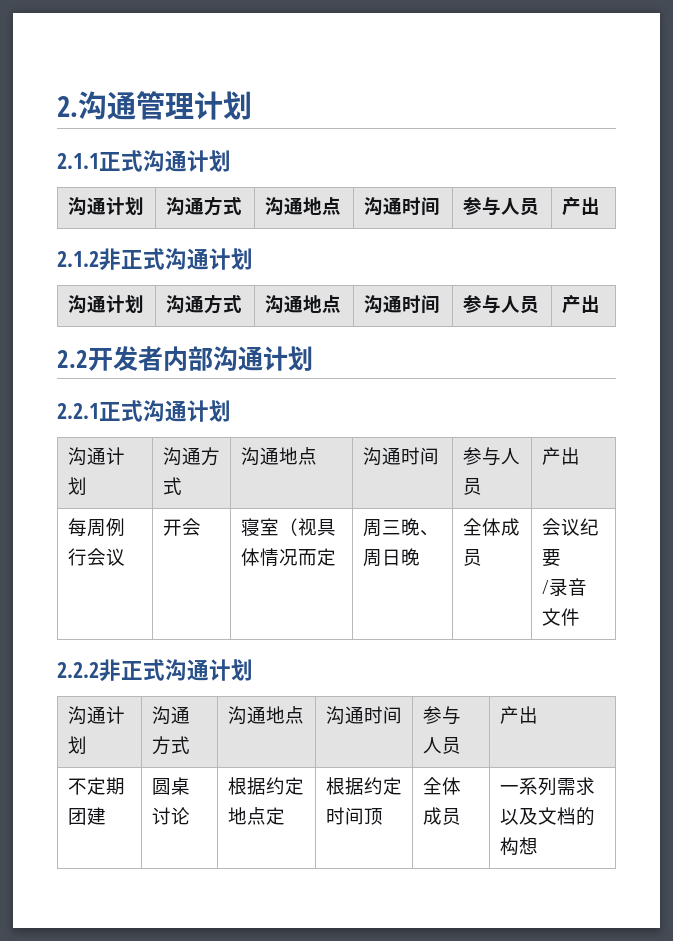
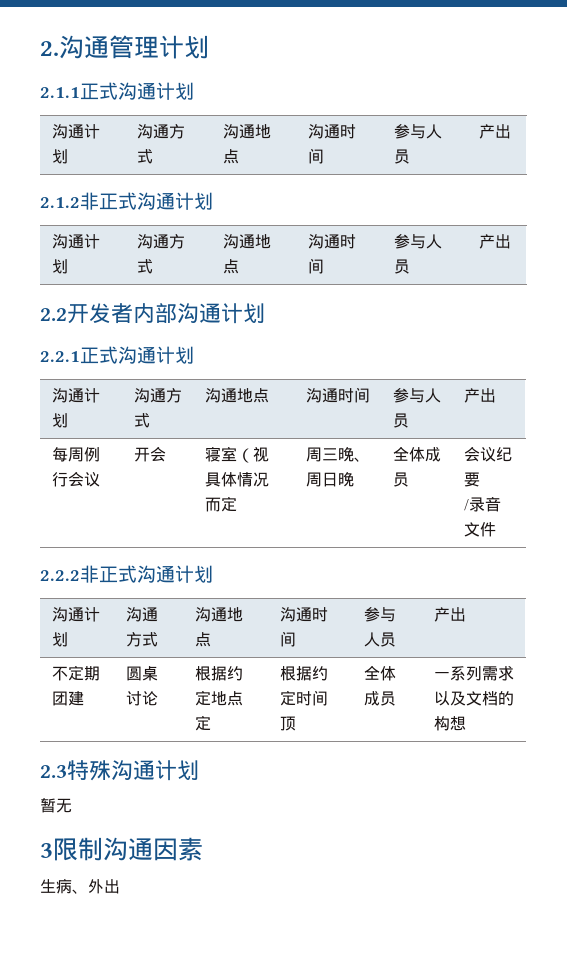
(538, 846) none -> [40,760,199,781] [40,798,72,813] [40,837,203,861] [40,878,120,894] // 2.3特殊沟通计划 // 暂无 // 3限制沟通因素 // 生病、外出

